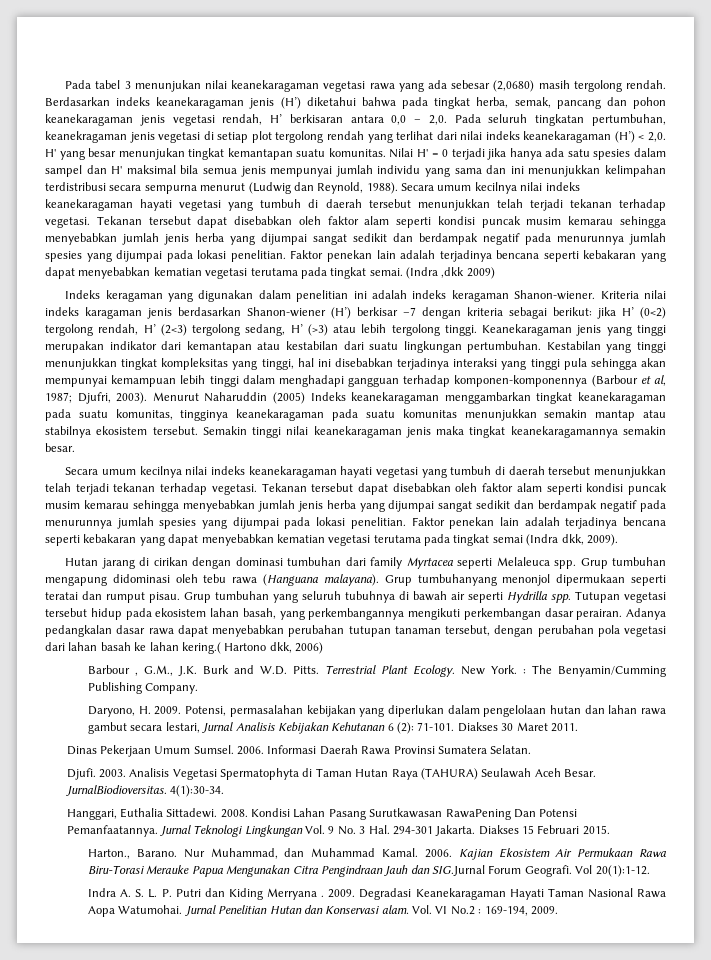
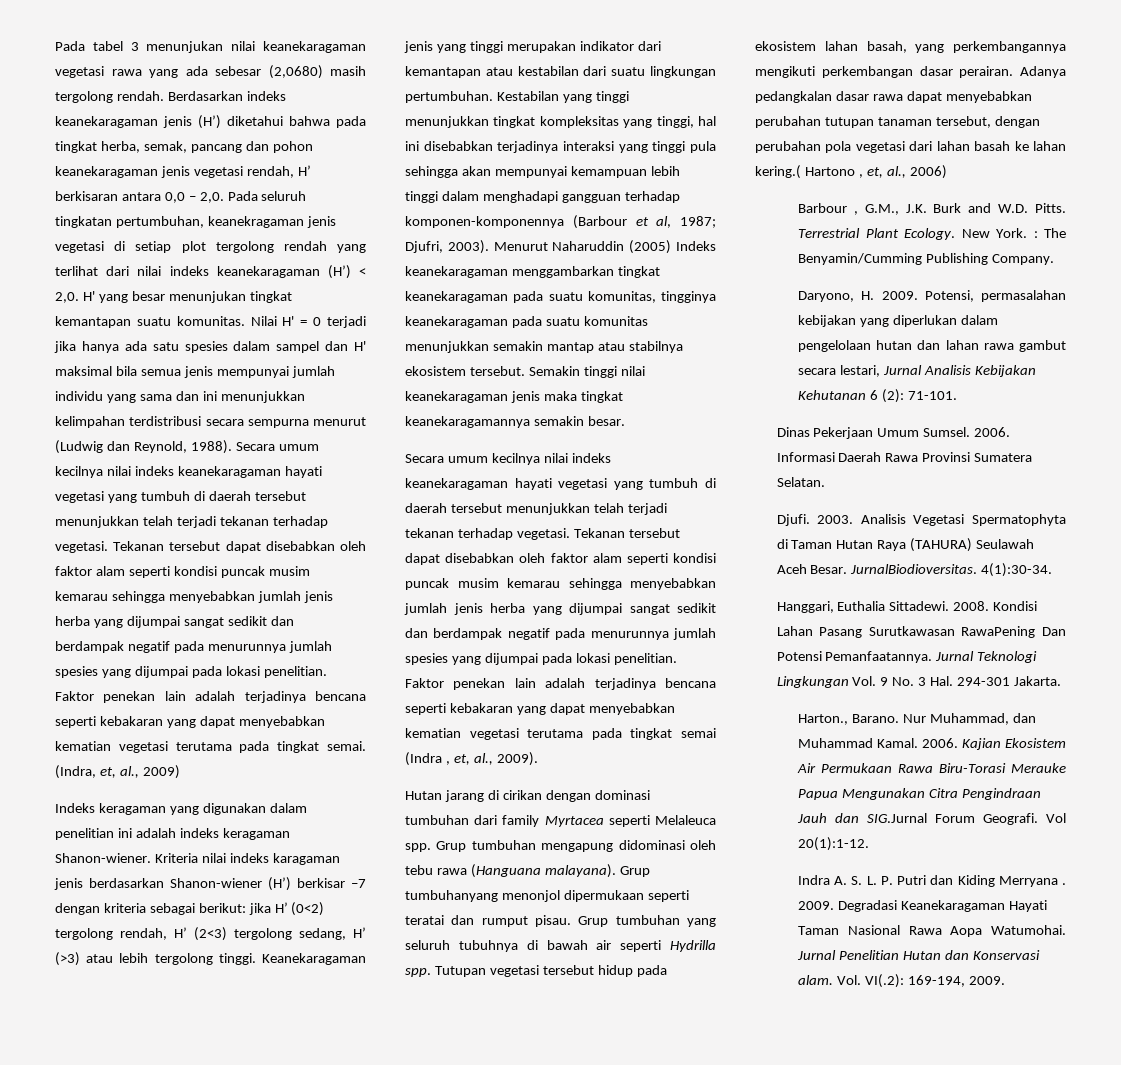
[406,267,465,279] (Indra ,dkk -> [55,765,139,779] (Indra, et, al.,
[561,534,584,545] dkk, -> [445,753,493,765] , et, al.,
[269,642,292,653] dkk, -> [858,166,906,178] , et, al.,
[457,722,578,732] Diakses 30 Maret 2011. -> (957, 395) none
[478,825,610,835] Diakses 15 Februari 2015. -> (1061, 681) none
[435,906,482,915] VI No.2 : -> [864,974,904,988] VI(.2):

